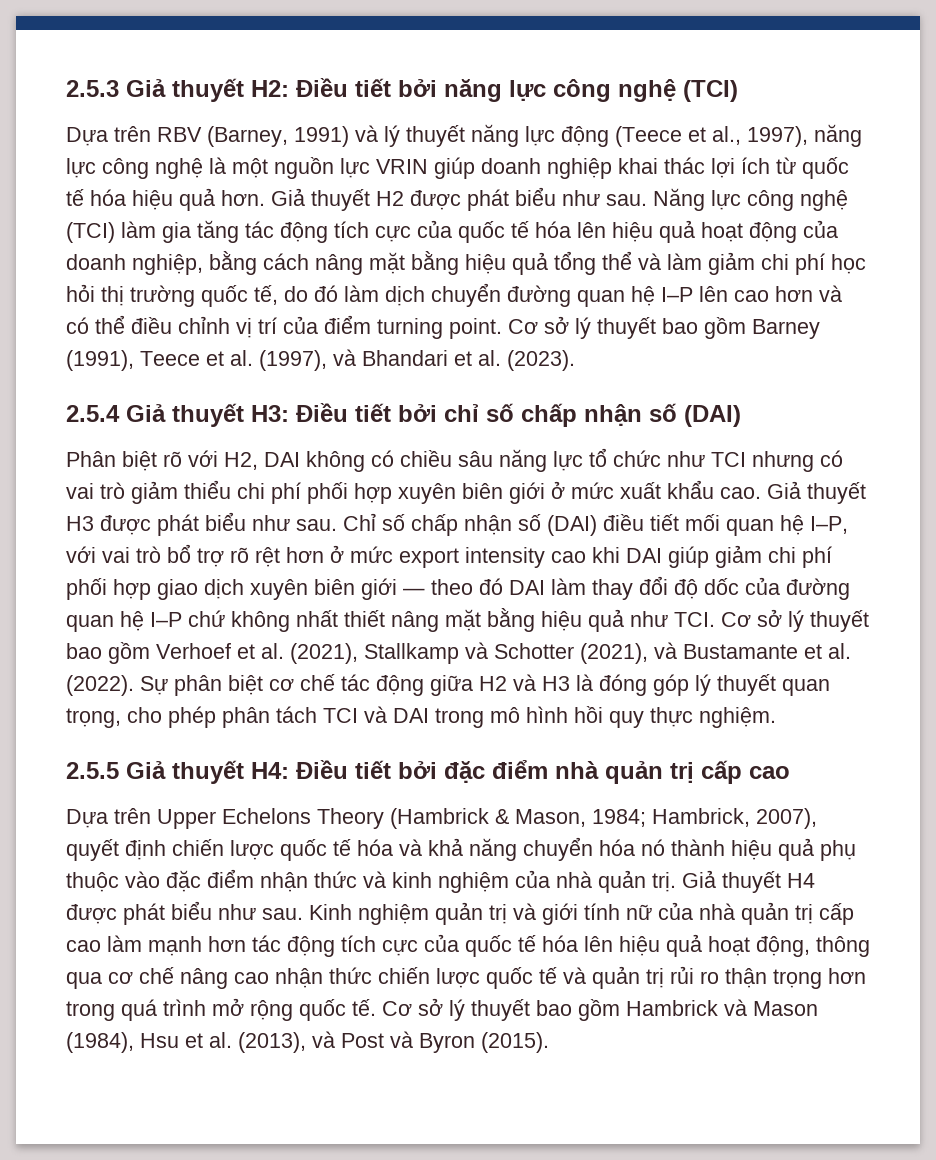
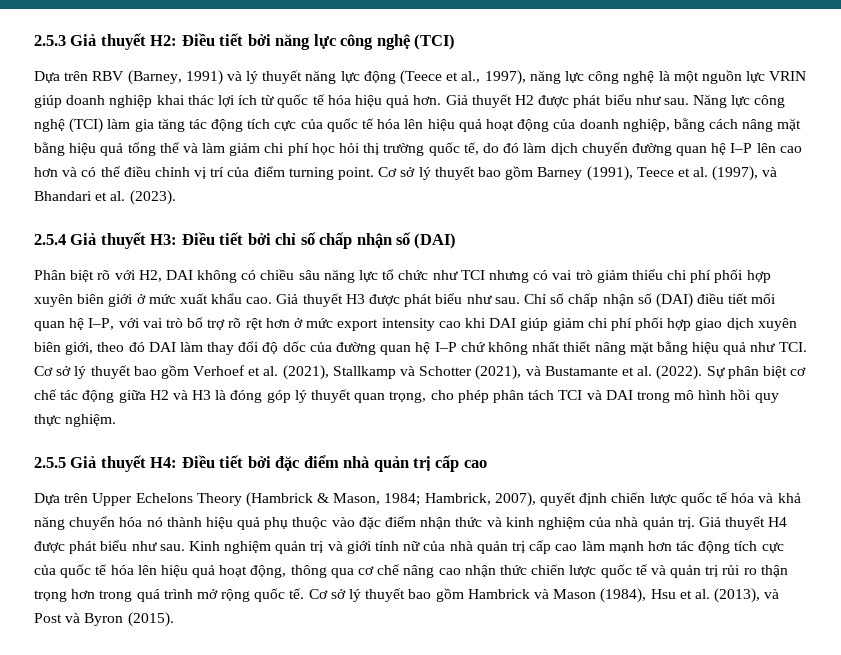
[361,578,425,600] giới — -> [65,342,94,355] giới,

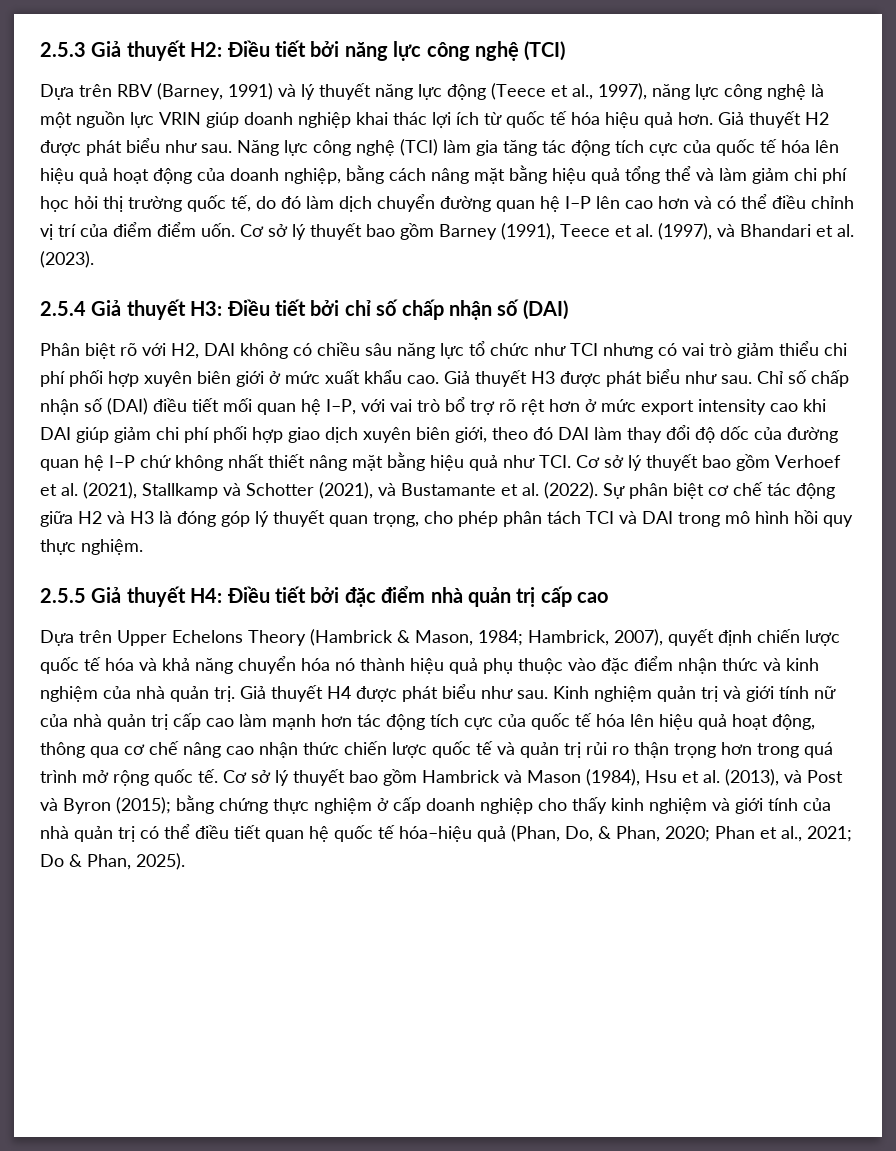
[288,167,375,180] turning point. -> [157,222,235,237] điểm uốn.
[127,612,174,627] (2015). -> [116,795,831,814] [40,824,852,842] [40,853,185,870] (2015); bằng chứng thực nghiệm ở cấp doanh nghiệp cho thấy kinh nghiệm và giới tính của nhà quản trị có thể điều tiết quan hệ quốc tế hóa–hiệu quả (Phan, Do, & Phan, 2020; Phan et al., 2021; Do & Phan, 2025).

